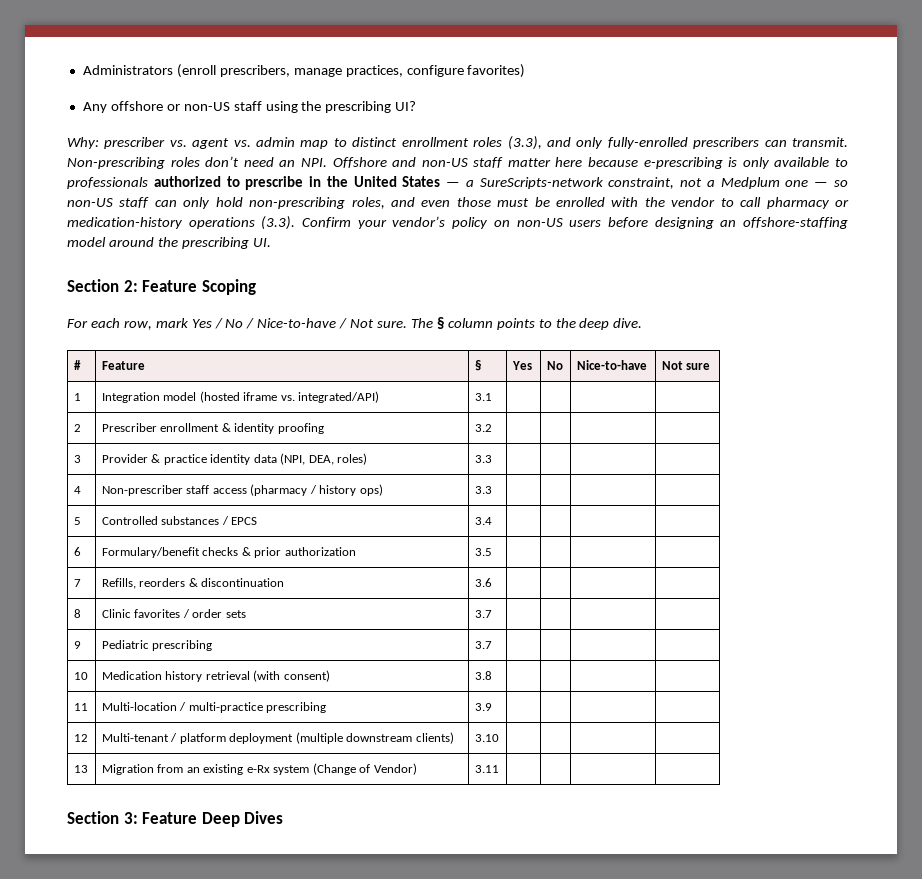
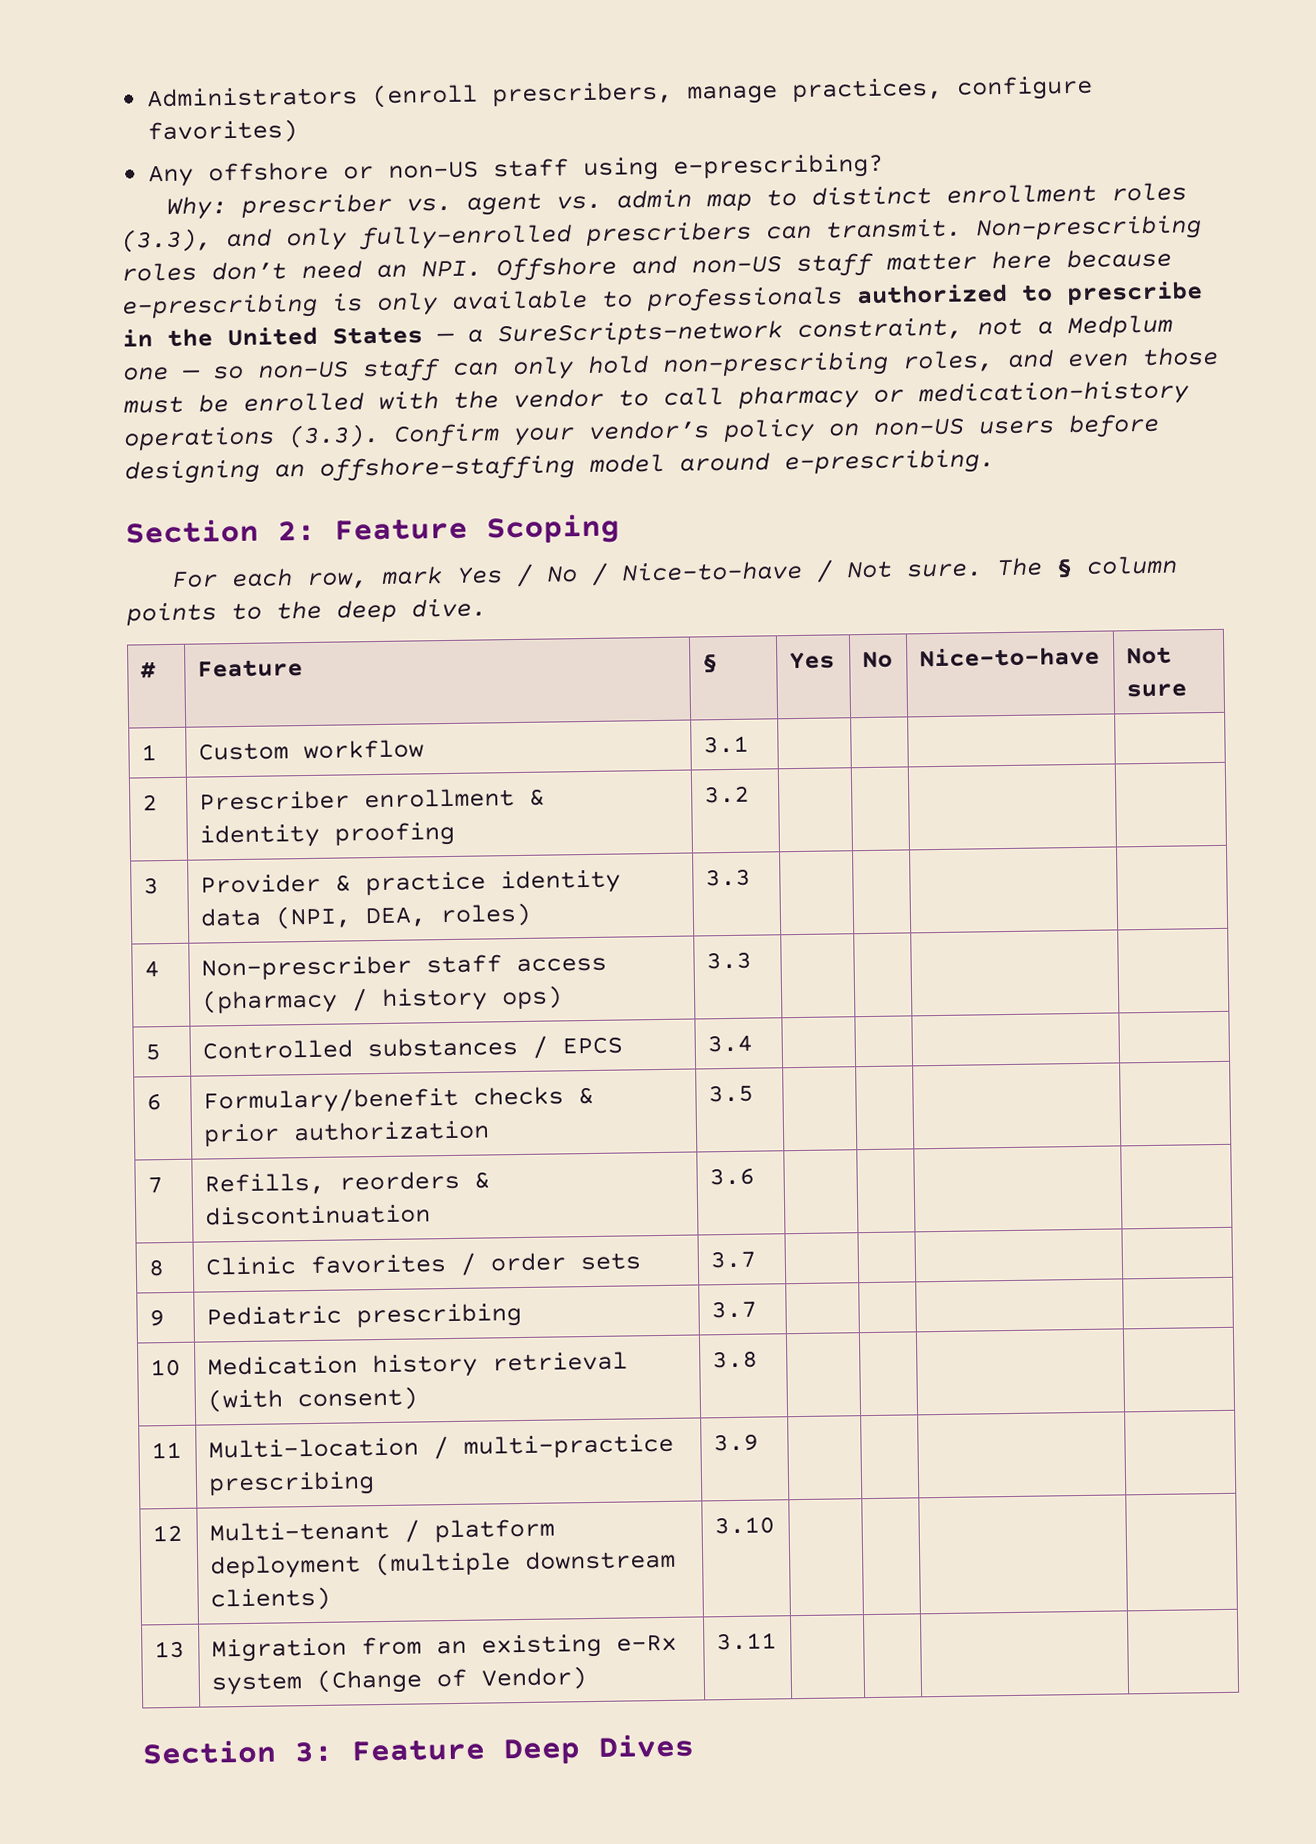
[301,101,417,113] the prescribing UI? -> [673,153,885,180] e-prescribing?
[157,237,271,249] the prescribing UI. -> [784,449,995,476] e-prescribing.
[101,391,380,403] Integration model (hosted iframe vs. integrated/API) -> [198,739,425,761] Custom workflow

